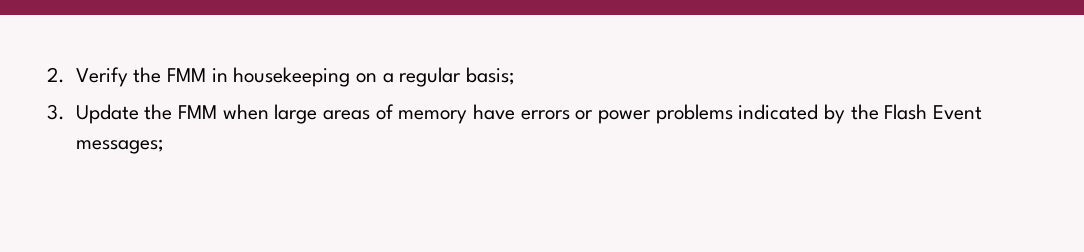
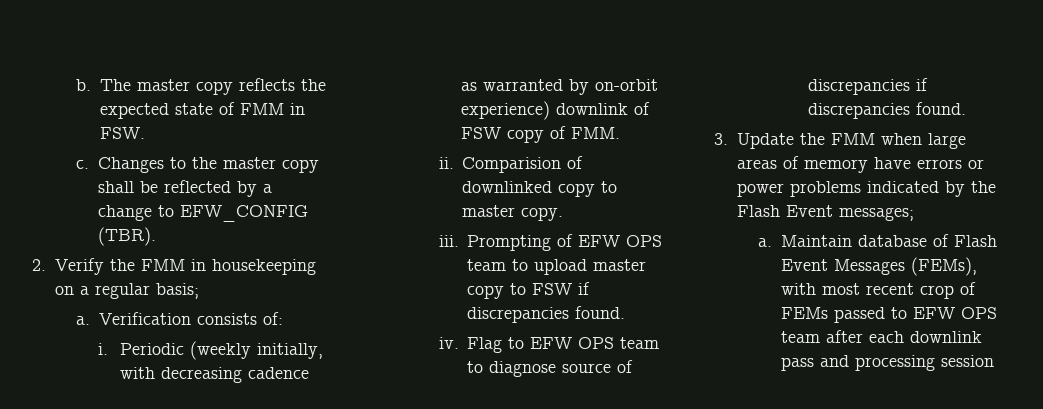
(47, 75) none -> [75,78,326,95] [99,102,305,119] [99,127,145,139] [75,157,319,173] [97,180,272,197] [97,205,308,222] [97,227,156,246] b. The master copy reflects the expected state of FMM in FSW. // c. Changes to the master copy shall be reflected by a change to EFW_CONFIG (TBR). //
(515, 76) none -> [75,312,283,325] [97,341,323,360] [119,367,309,383] [460,79,658,95] [460,101,650,120] [460,126,620,143] [438,156,584,173] [462,181,618,197] [462,205,564,221] [438,234,663,251] [467,259,647,275] [467,282,591,299] [467,306,626,323] [438,337,660,353] [467,360,634,377] [808,78,929,95] [808,102,967,119] // a. Verification consists of: // i. Periodic (weekly initially, with decreasing cadence as warranted by on-orbit experience) downlink of FSW copy of FMM. // ii. Comparision of downlinked copy to master copy. // iii. Prompting of EFW OPS team to upload master copy to FSW if discrepancies found. // iv. Flag to EFW OPS team to diagnose source of discrepancies if discrepancies found.
(164, 146) none -> [757,234,997,247] [780,257,977,276] [780,282,976,299] [780,307,997,323] [780,330,982,343] [780,355,994,371] // a. Maintain database of Flash Event Messages (FEMs), with most recent crop of FEMs passed to EFW OPS team after each downlink pass and processing session

